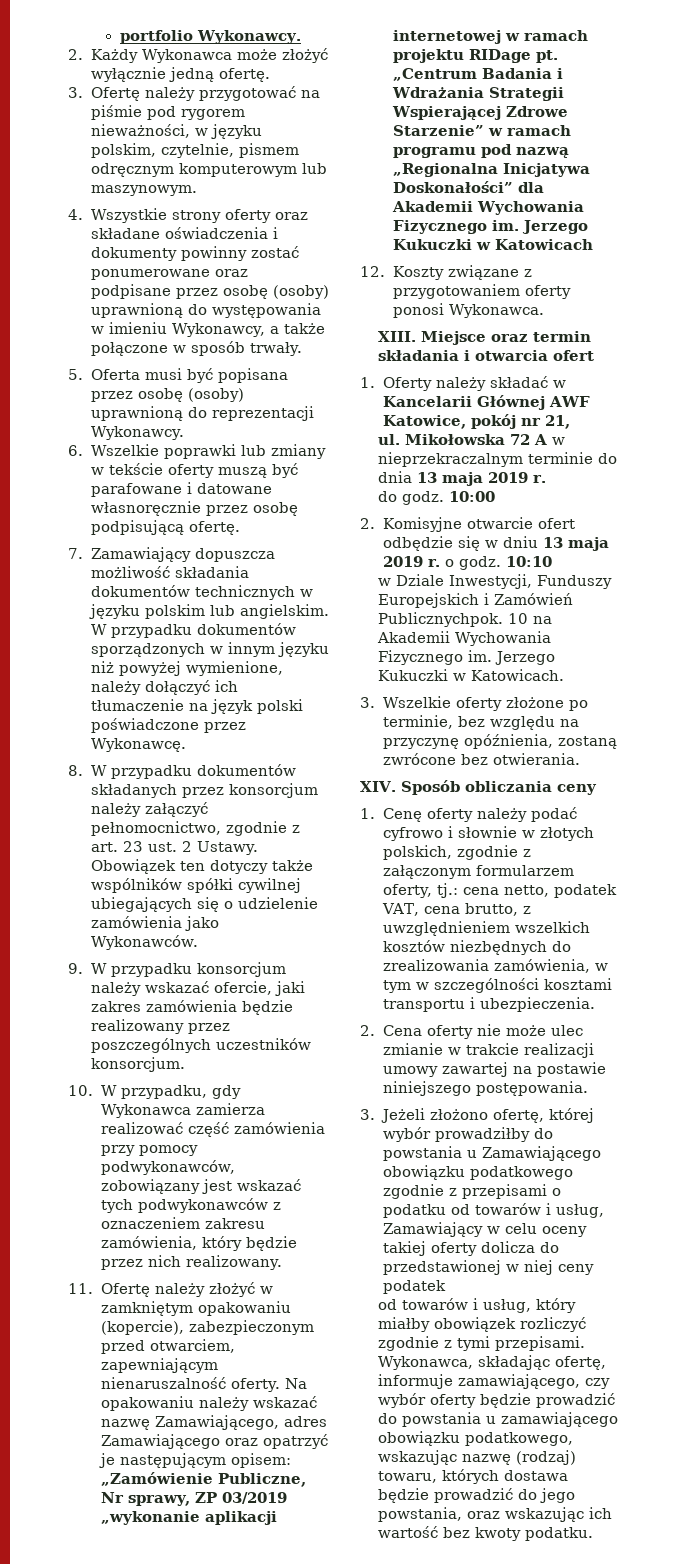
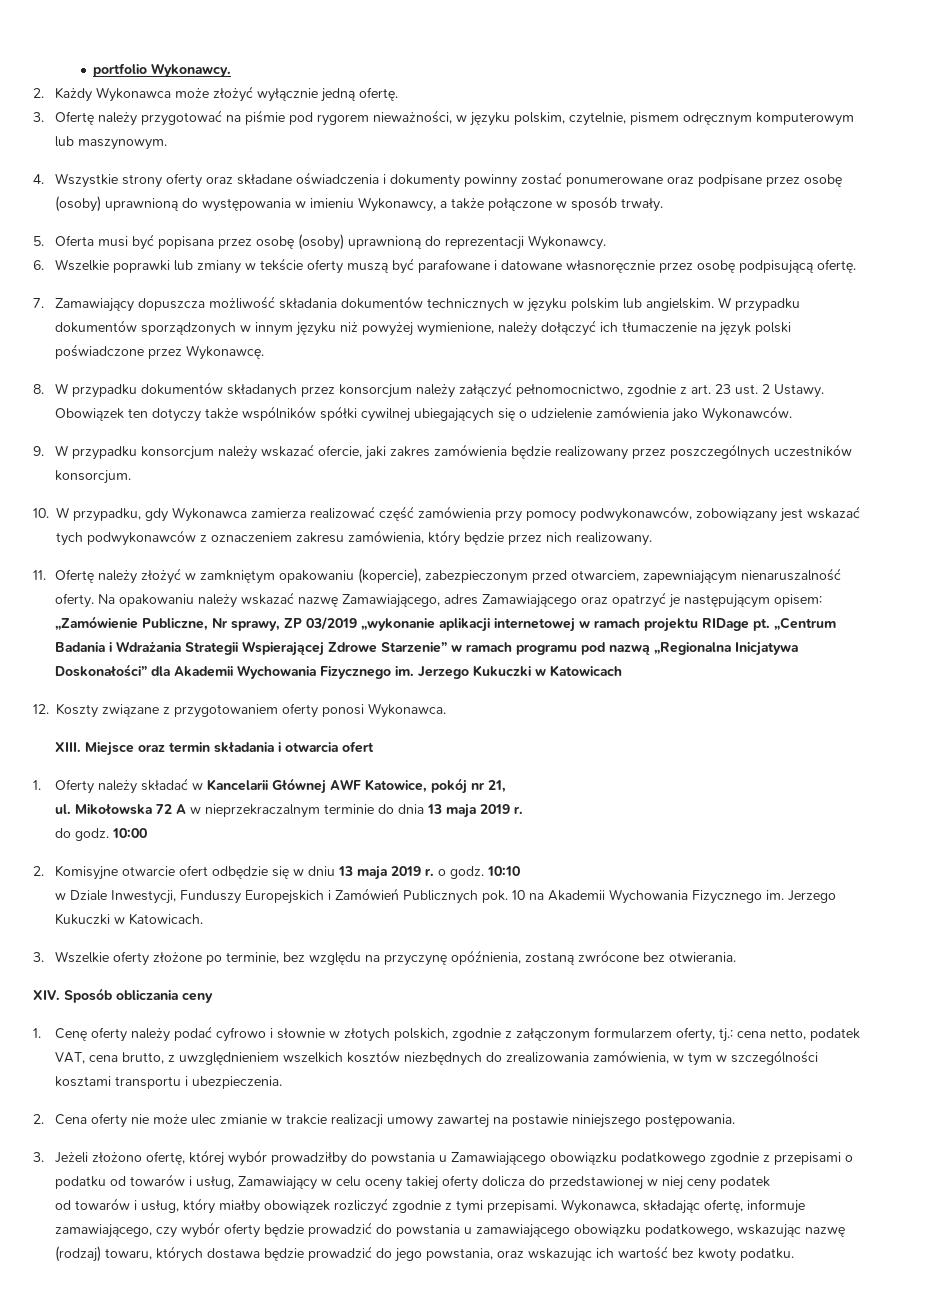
[377,612,503,627] Publicznychpok. -> [403,890,509,904] Publicznych pok.

